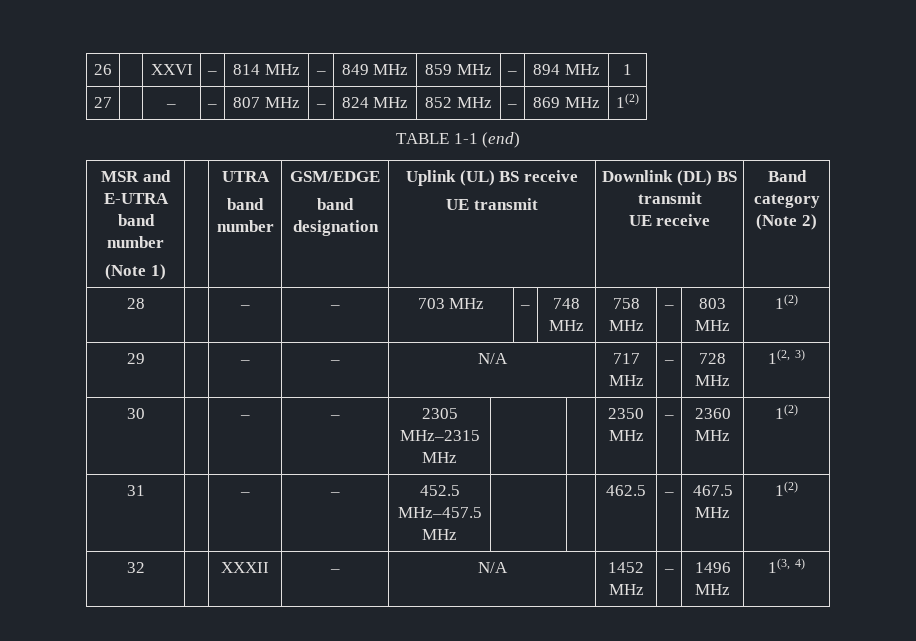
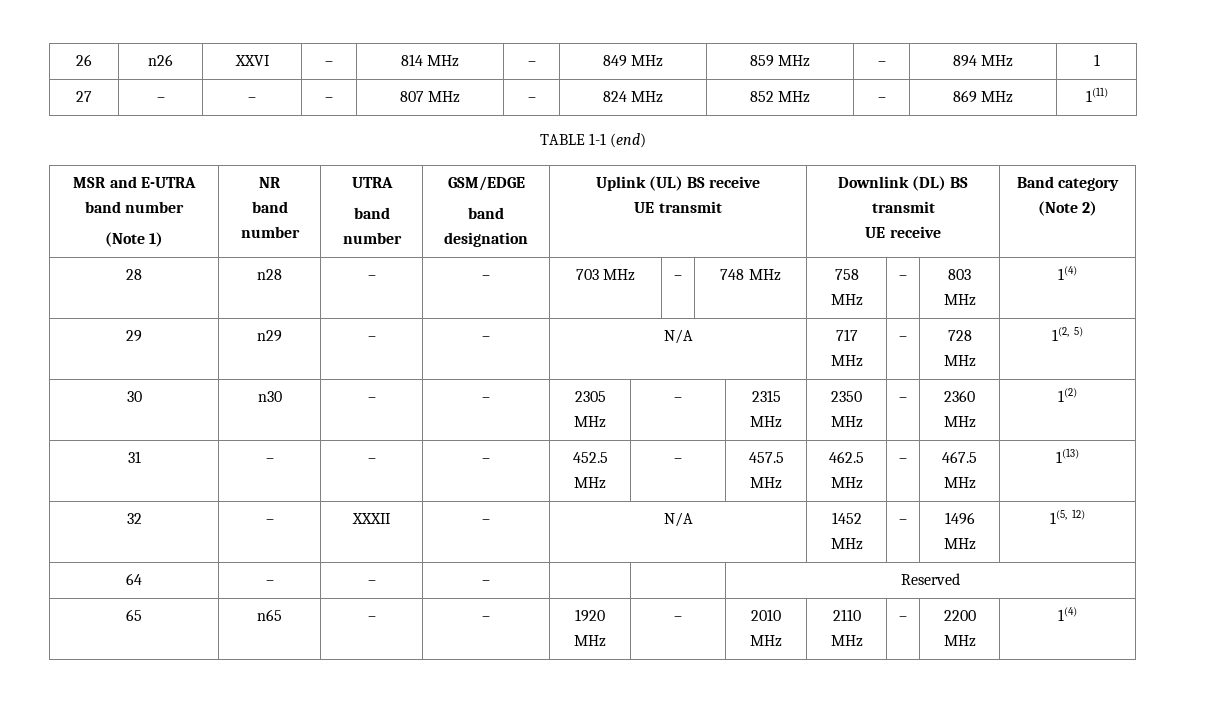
(112, 69) none -> [148,54,173,66] n26
(112, 102) none -> [156,97,165,102] –
[616,93,639,108] 1(2) -> [1085,87,1108,102] 1(11)
(166, 272) none -> [259,177,281,188] [251,201,288,213] [240,226,300,238] NR // band number
(145, 303) none -> [257,269,282,280] n28
[775,294,798,309] 1(2) -> [1058,266,1077,280] 1(4)
(145, 358) none -> [257,330,282,342] n29
[794,349,805,361] 3) -> [1073,327,1083,337] 5)
(145, 413) none -> [257,391,282,402] n30
[399,430,480,441] [422,452,457,463] MHz–2315 MHz | | -> [574,416,606,428] [674,397,682,402] [751,390,781,402] [750,416,782,428] MHz | – | 2315 MHz
(145, 490) none -> [265,458,274,463] –
[397,507,482,518] [422,529,457,540] MHz–457.5 MHz | | -> [574,477,606,489] [674,458,682,463] [748,452,784,463] [750,477,782,489] MHz | – | 457.5 MHz
(646, 490) none -> [830,477,863,489] MHz
[775,481,798,496] 1(2) -> [1056,448,1079,463] 1(13)
(145, 567) none -> [265,519,274,524] –
[768,558,805,573] 1(3, 4) -> [1050,509,1085,524] [126,573,142,585] [265,580,274,585] [367,580,376,585] [482,580,490,585] [901,573,960,585] [126,609,142,621] [257,609,282,621] [367,616,376,621] [482,616,490,621] [575,609,605,622] [574,635,606,647] [674,616,682,621] [751,609,781,621] [750,635,782,647] [832,609,861,621] [830,635,863,647] [899,616,907,621] [943,610,976,621] [943,635,976,647] [1058,607,1077,621] 1(5, 12) // 64 | – | – | – | | | Reserved // 65 | n65 | – | – | 1920 MHz | – | 2010 MHz | 2110 MHz | – | 2200 MHz | 1(4)

